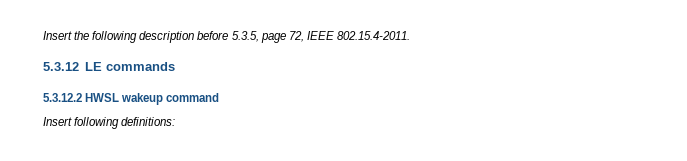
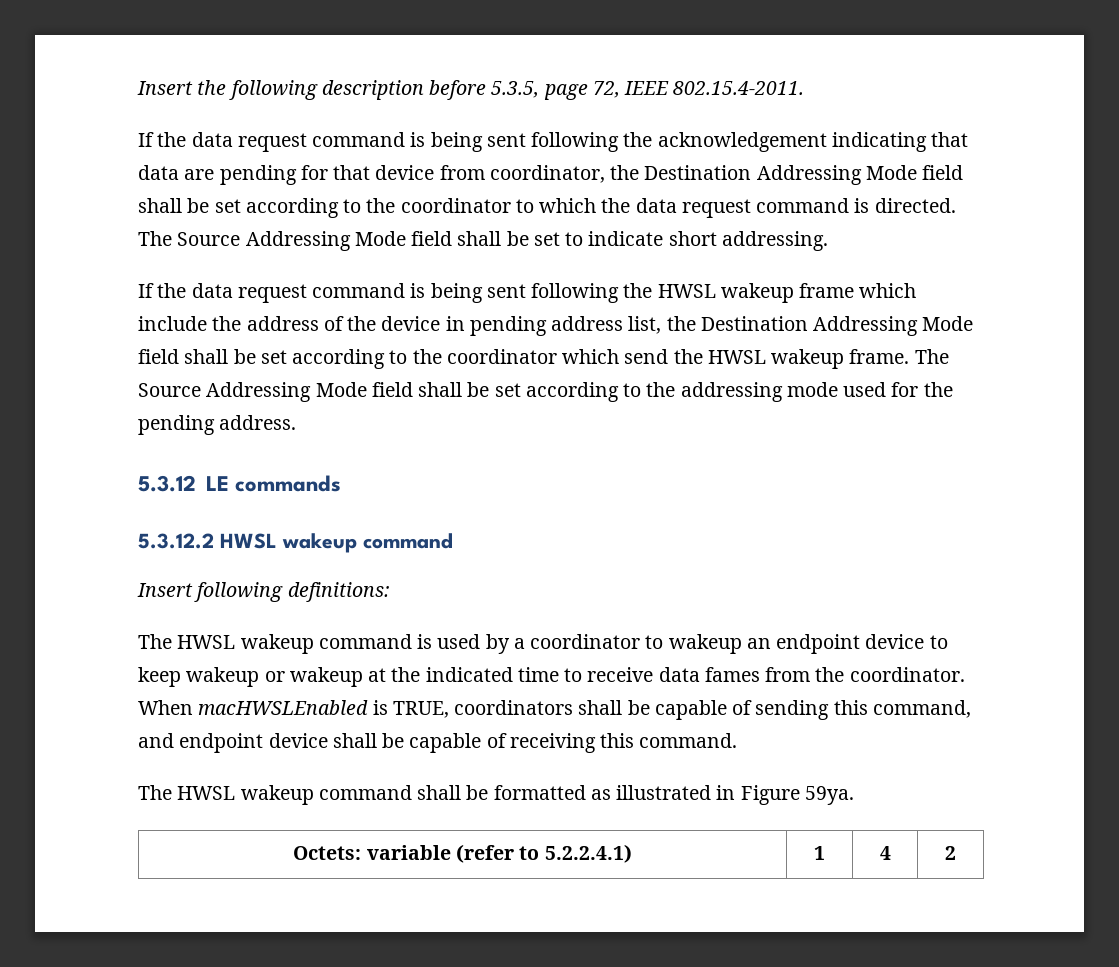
(410, 35) none -> [138,132,969,152] [138,165,964,185] [138,198,956,218] [138,231,828,251] [138,283,917,303] [138,316,974,336] [138,349,949,369] [138,382,953,402] [138,415,297,435] // If the data request command is being sent following the acknowledgement indicating that data are pending for that device from coordinator, the Destination Addressing Mode field shall be set according to the coordinator to which the data request command is directed. The Source Addressing Mode field shall be set to indicate short addressing. // If the data request command is being sent following the HWSL wakeup frame which include the address of the device in pending address list, the Destination Addressing Mode field shall be set according to the coordinator which send the HWSL wakeup frame. The Source Addressing Mode field shall be set according to the addressing mode used for the pending address.
(176, 121) none -> [138,634,948,654] [138,667,965,687] [138,700,971,720] [138,733,738,753] [138,785,854,805] [293,844,632,863] [814,846,825,860] [879,846,891,860] [945,846,956,860] // The HWSL wakeup command is used by a coordinator to wakeup an endpoint device to keep wakeup or wakeup at the indicated time to receive data fames from the coordinator. When macHWSLEnabled is TRUE, coordinators shall be capable of sending this command, and endpoint device shall be capable of receiving this command. // The HWSL wakeup command shall be formatted as illustrated in Figure 59ya. // Octets: variable (refer to 5.2.2.4.1) | 1 | 4 | 2

